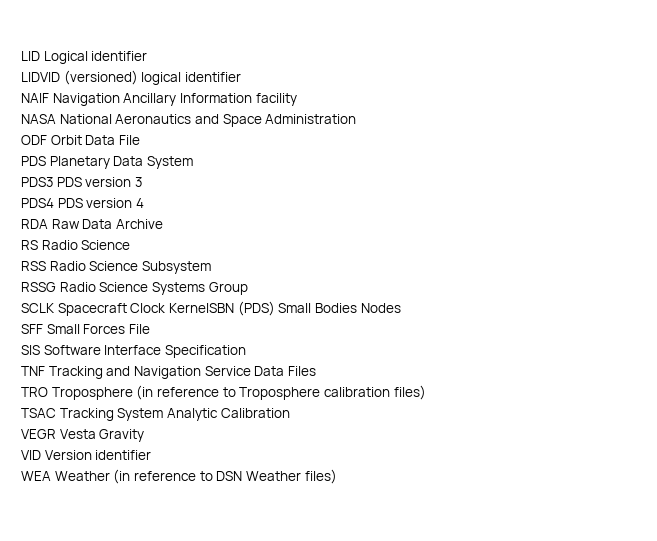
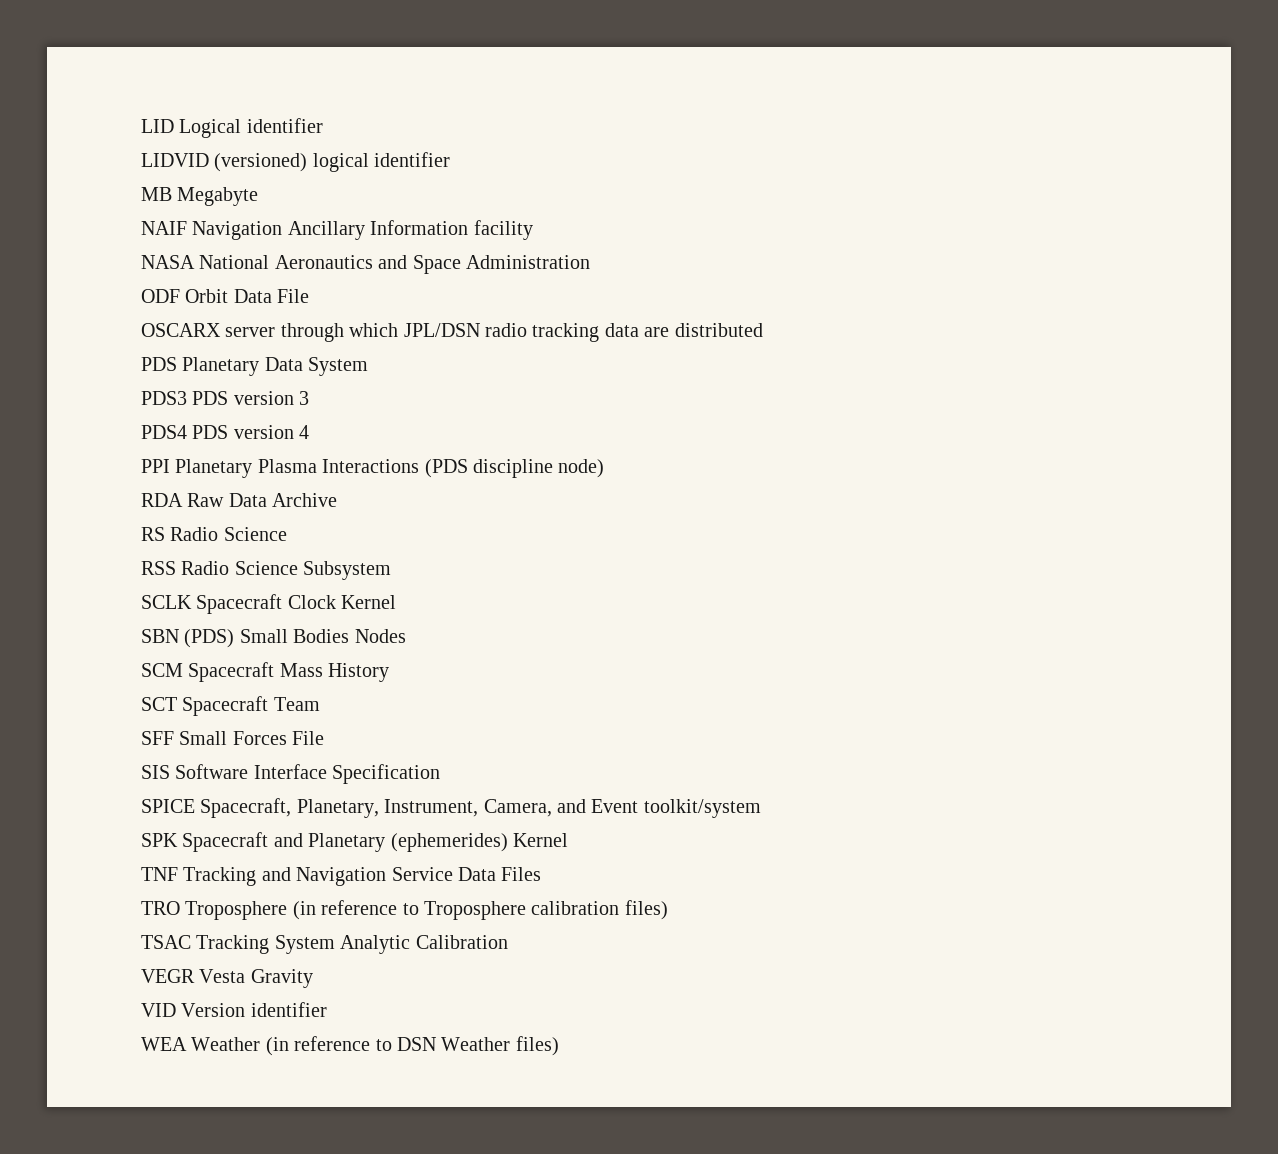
(241, 77) none -> [141,187,259,206] // MB Megabyte
(140, 140) none -> [141,323,763,342] // OSCARX server through which JPL/DSN radio tracking data are distributed
(144, 203) none -> [141,459,605,478] // PPI Planetary Plasma Interactions (PDS discipline node)
[21,282,248,295] // RSSG Radio Science Systems Group -> (392, 570) none
[168,303,234,313] KernelSBN -> [341,595,397,609] [141,629,179,643] Kernel // SBN
(401, 308) none -> [141,662,390,682] [141,696,320,716] // SCM Spacecraft Mass History // SCT Spacecraft Team
(246, 351) none -> [141,798,761,818] [141,832,568,852] // SPICE Spacecraft, Planetary, Instrument, Camera, and Event toolkit/system // SPK Spacecraft and Planetary (ephemerides) Kernel

